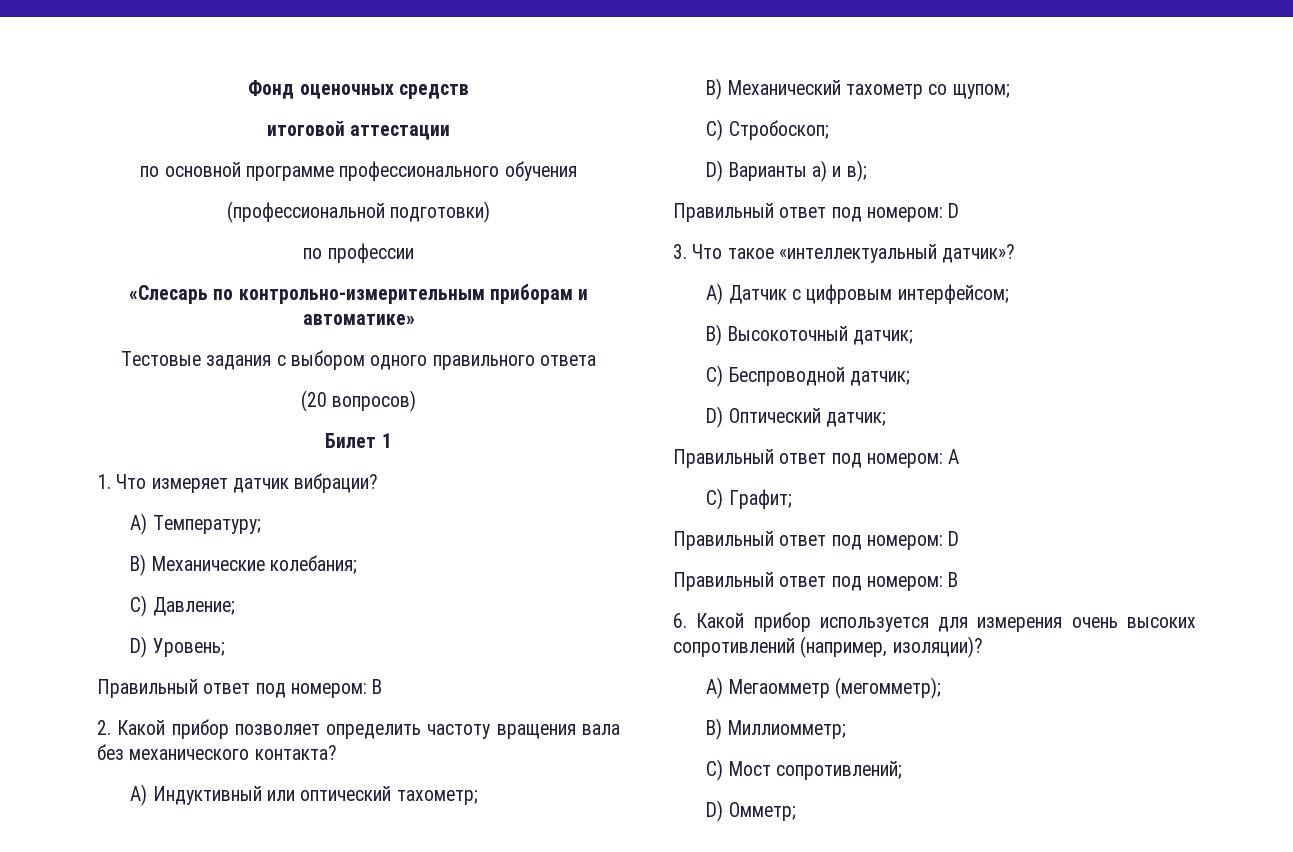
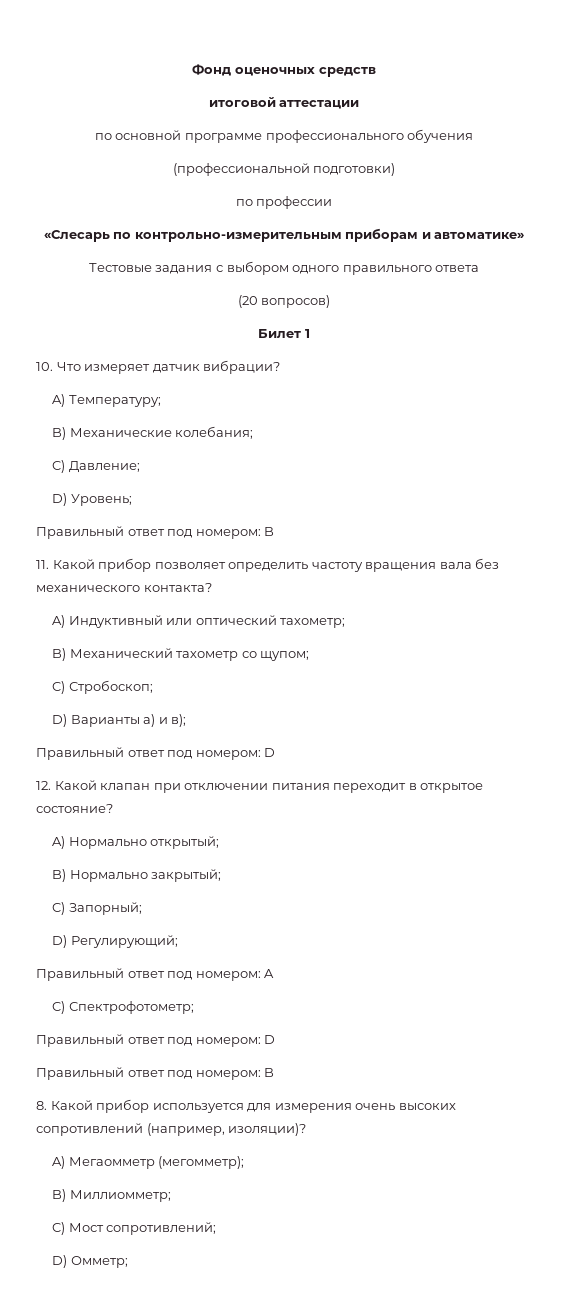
[97,474,111,489] 1. -> [36,362,53,371] 10.
[97,720,111,735] 2. -> [36,560,49,569] 11.
[673,244,1016,263] [706,283,1009,305] [706,324,913,346] [706,365,910,387] [706,406,886,428] 3. Что такое «интеллектуальный датчик»? // A) Датчик с цифровым интерфейсом; // B) Высокоточный датчик; // C) Беспроводной датчик; // D) Оптический датчик; -> [36,780,484,793] [36,804,113,813] [52,836,220,849] [52,869,222,882] [52,902,142,915] [52,935,178,948] 12. Какой клапан при отключении питания переходит в открытое состояние? // A) Нормально открытый; // B) Нормально закрытый; // C) Запорный; // D) Регулирующий;
[728,489,792,509] Графит; -> [68,1001,194,1014] Спектрофотометр;
[673,613,687,628] 6. -> [36,1101,47,1110] 8.

